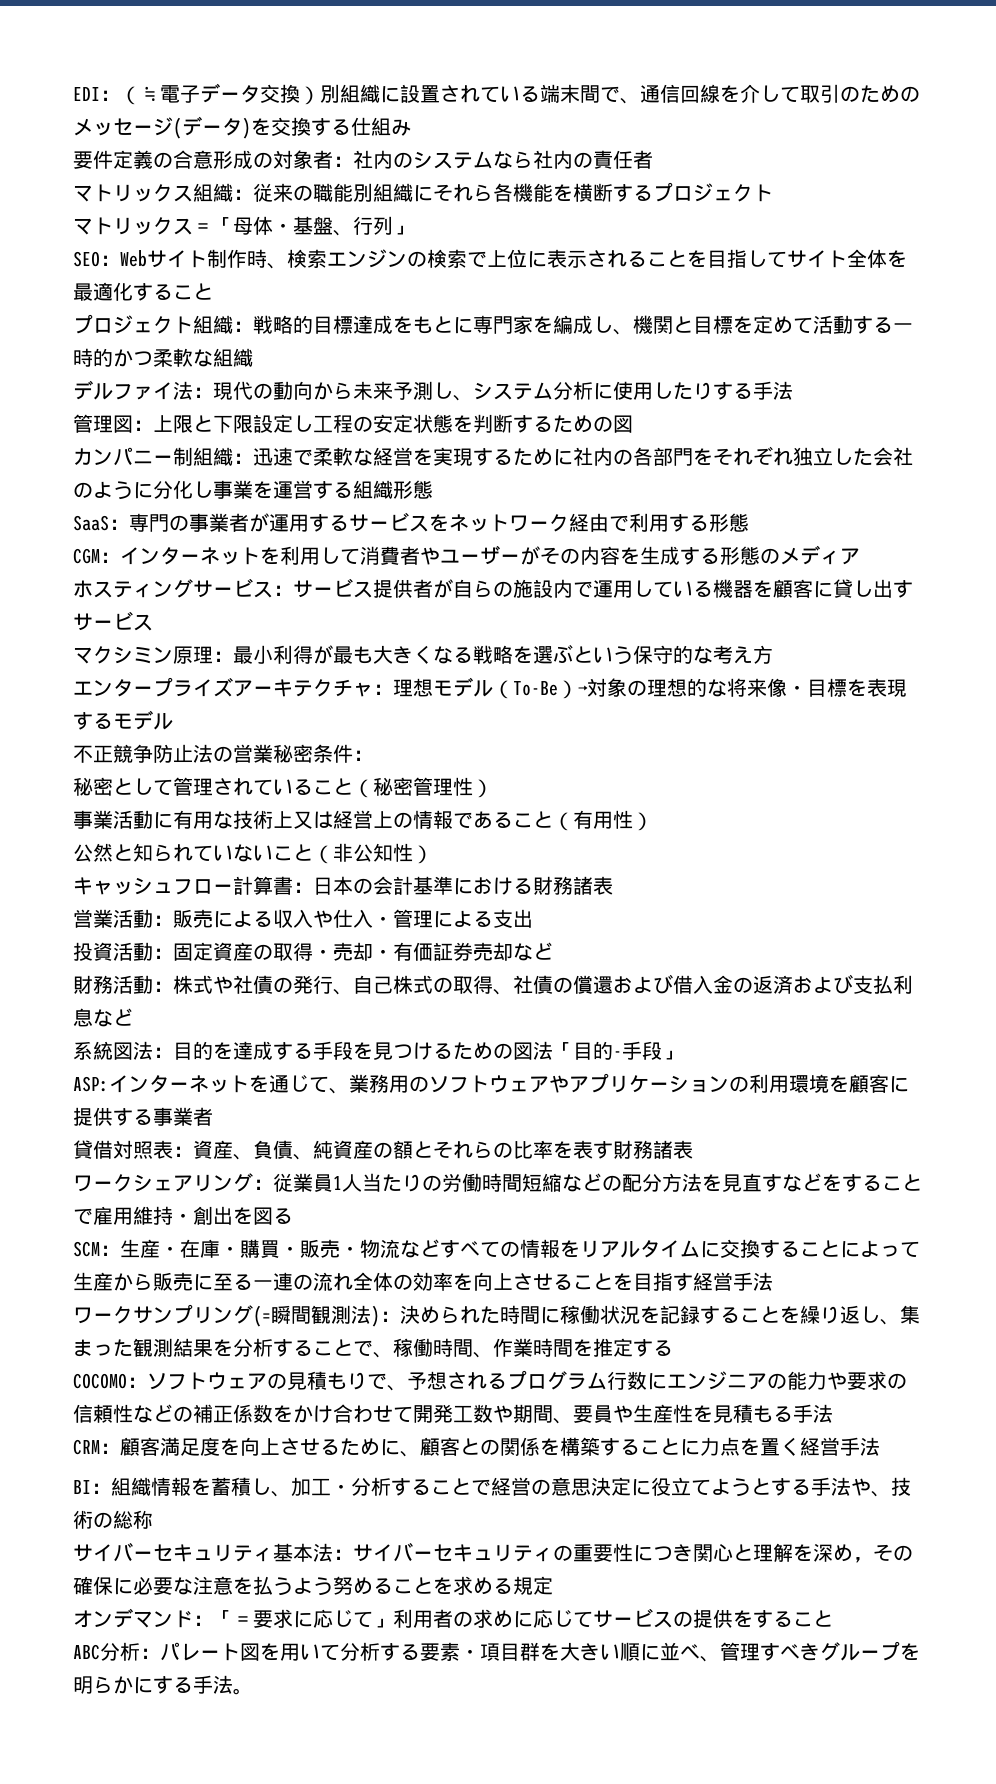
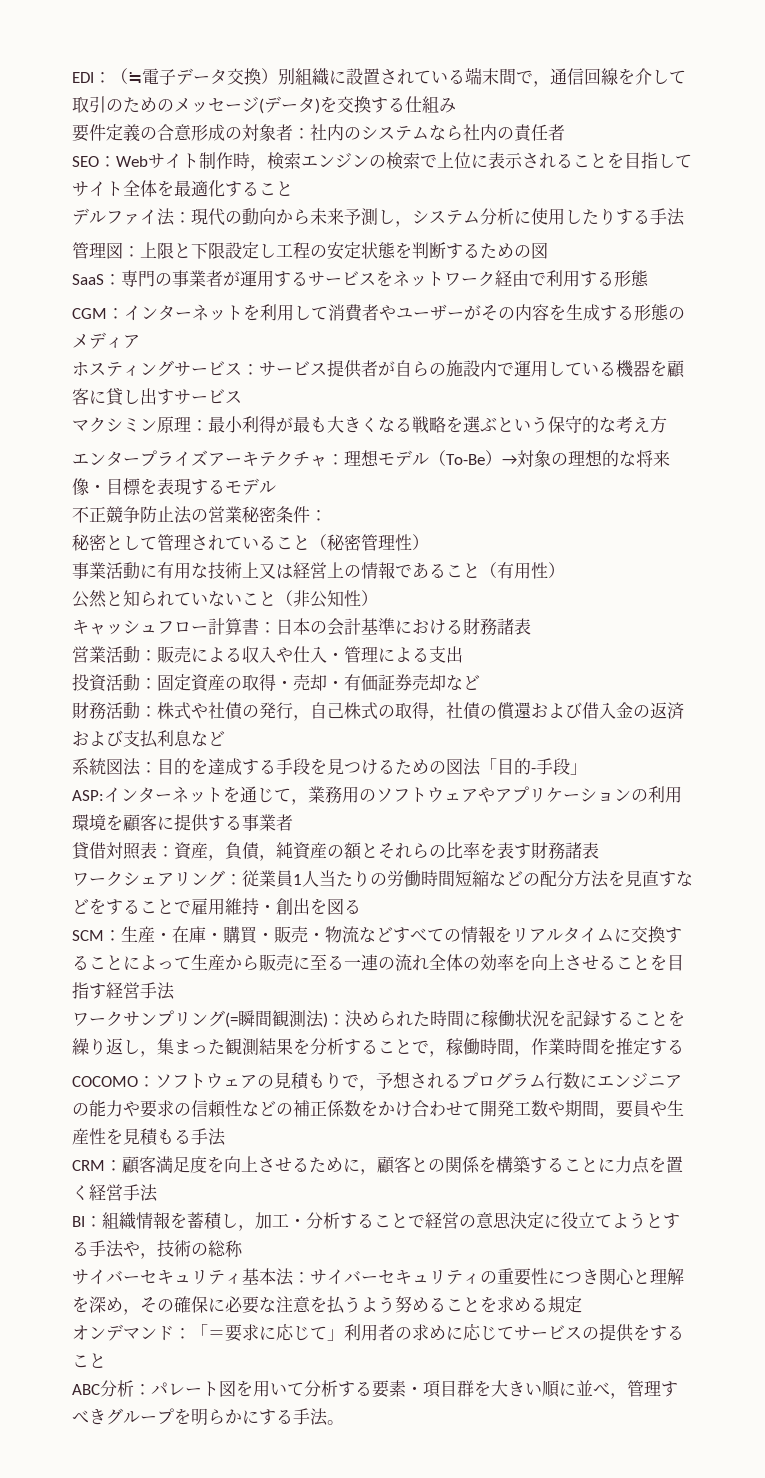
[620,98,640,104] 、 -> [533,81,550,87] ，
[73,182,773,202] [73,216,413,236] // マトリックス組織：従来の職能別組織にそれら各機能を横断するプロジェクト // マトリックス＝「母体・基盤、行列」 -> (565, 132) none
[267,263,287,269] 、 -> [250,165,267,171] ，
[73,314,913,335] [73,348,253,367] // プロジェクト組織：戦略的目標達成をもとに専門家を編成し、機関と目標を定めて活動する一時的かつ柔軟な組織 -> (293, 188) none
[453,395,473,401] 、 -> [395,221,412,227] ，
[73,446,913,466] [73,480,433,500] // カンパニー制組織：迅速で柔軟な経営を実現するために社内の各部門をそれぞれ独立した会社のように分化し事業を運営する組織形態 -> (548, 250) none
[333,989,353,995] 、 -> [293,715,310,721] ，
[493,989,513,995] 、 -> [429,715,446,721] ，
[329,1088,349,1094] 、 -> [291,799,308,805] ，
[233,1140,313,1160] 、負債、 -> [208,842,276,861] ，負債，
[880,1319,900,1325] 、 -> [140,1051,157,1057] ，
[373,1352,393,1358] 、 -> [429,1051,446,1057] ，
[473,1352,493,1358] 、 -> [514,1051,531,1057] ，
[387,1385,407,1391] 、 -> [359,1085,376,1091] ，
[553,1418,573,1424] 、 -> [599,1113,616,1119] ，
[400,1451,420,1457] 、 -> [360,1169,377,1175] ，
[271,1491,291,1497] 、 -> [238,1225,255,1231] ，
[871,1491,891,1497] 、 -> [140,1253,157,1259] ，
[700,1656,720,1662] 、 -> [610,1393,627,1399] ，

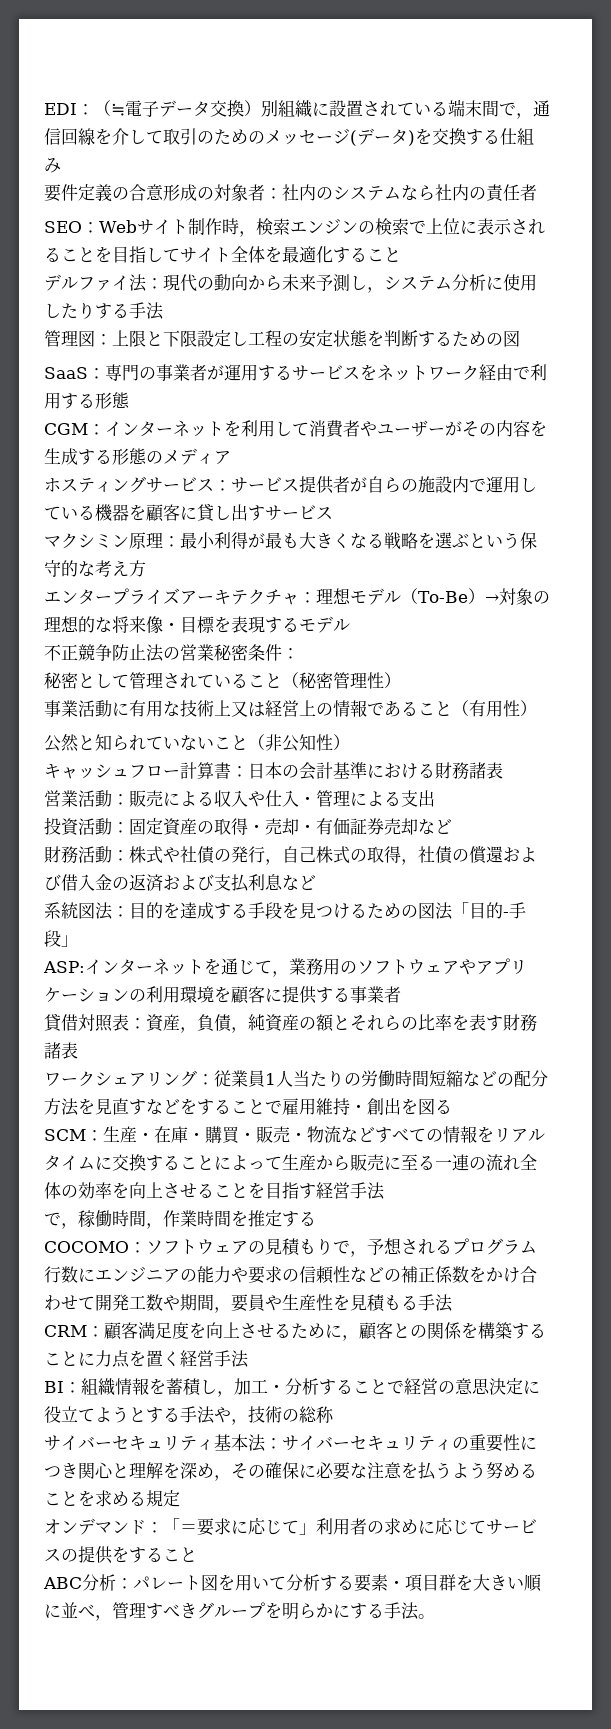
[72,1010,685,1028] [72,1038,412,1057] ワークサンプリング(=瞬間観測法)：決められた時間に稼働状況を記録することを繰り返し，集まった観測結果を分析すること -> (385, 1191) none

